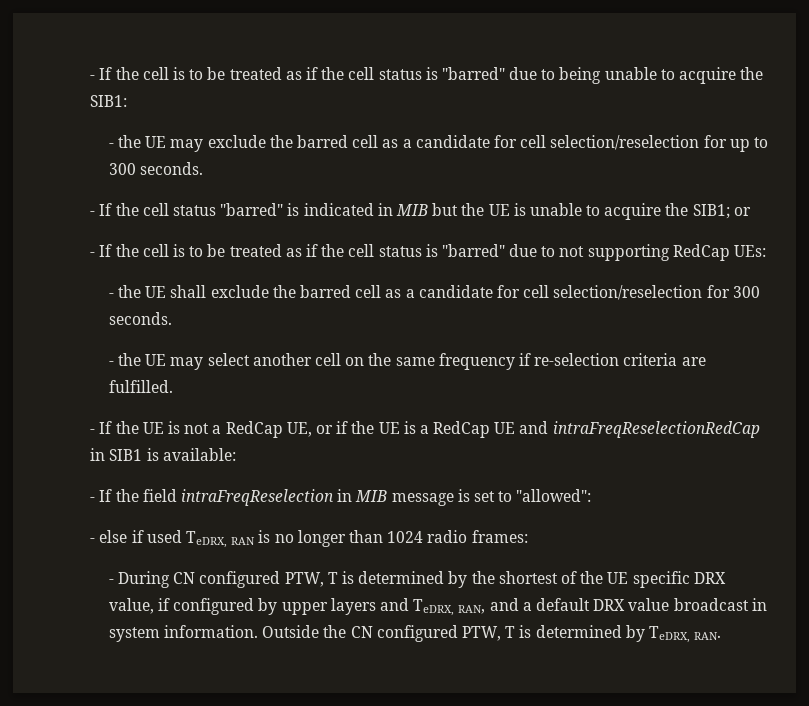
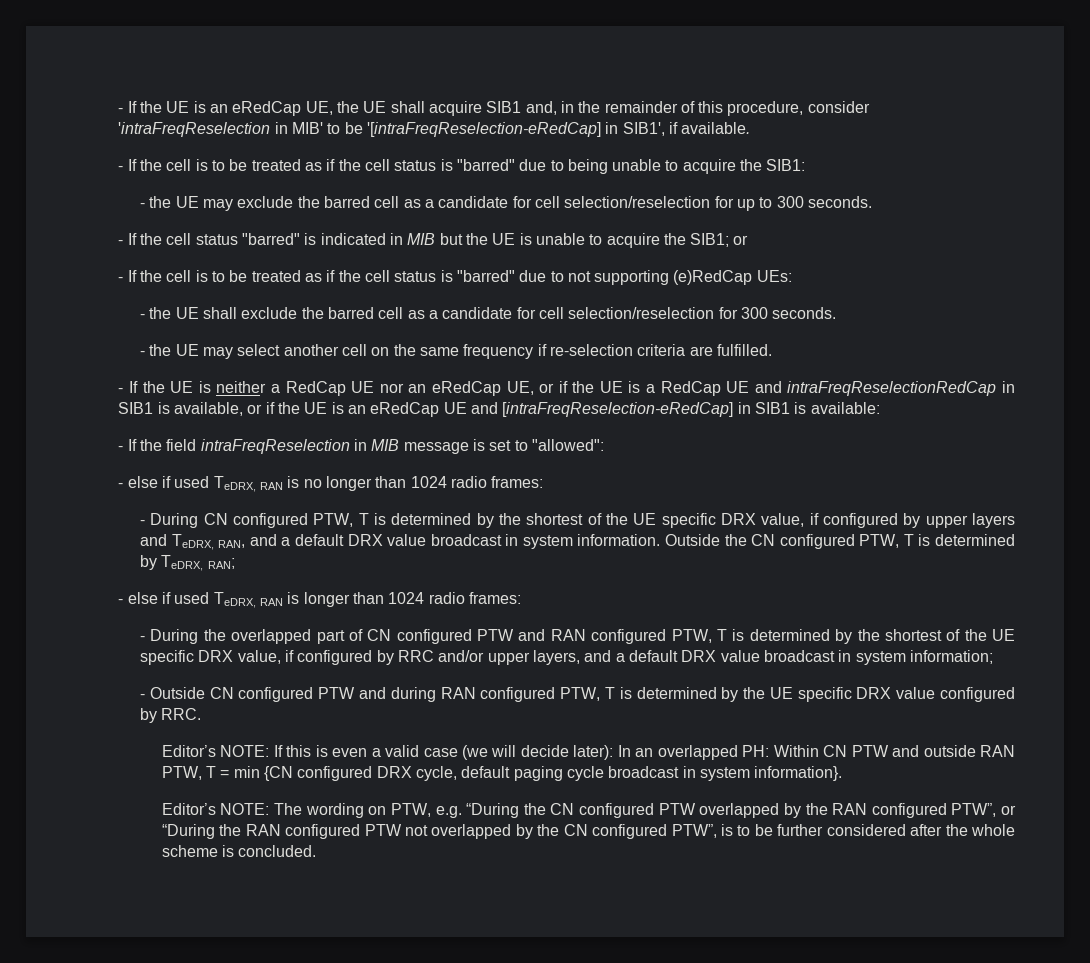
[90,67,139,80] - If the -> [118,101,870,116] [118,122,751,137] [118,159,163,171] - If the UE is an eRedCap UE, the UE shall acquire SIB1 and, in the remainder of this procedure, consider 'intraFreqReselection in MIB' to be '[intraFreqReselection-eRedCap] in SIB1', if available. // - If the
[672,244,730,261] RedCap -> [673,270,753,285] (e)RedCap
[184,421,283,438] not a RedCap -> [216,381,501,396] neither a RedCap UE nor an eRedCap
(159, 454) none -> [174,402,807,417] available, or if the UE is an eRedCap UE and [intraFreqReselection-eRedCap] in SIB1 is
[694,632,722,640] RAN. -> [207,558,235,569] [118,592,521,608] [140,629,1015,644] [140,650,993,665] [140,687,1015,702] [140,708,202,723] [161,745,1016,760] [161,766,843,781] [161,803,1017,818] [161,824,1016,839] [161,845,317,857] RAN; // - else if used TeDRX, RAN is longer than 1024 radio frames: // - During the overlapped part of CN configured PTW and RAN configured PTW, T is determined by the shortest of the UE specific DRX value, if configured by RRC and/or upper layers, and a default DRX value broadcast in system information; // - Outside CN configured PTW and during RAN configured PTW, T is determined by the UE specific DRX value configured by RRC. // Editor’s NOTE: If this is even a valid case (we will decide later): In an overlapped PH: Within CN PTW and outside RAN PTW, T = min {CN configured DRX cycle, default paging cycle broadcast in system information}. // Editor’s NOTE: The wording on PTW, e.g. “During the CN configured PTW overlapped by the RAN configured PTW”, or “During the RAN configured PTW not overlapped by the CN configured PTW”, is to be further considered after the whole scheme is concluded.

